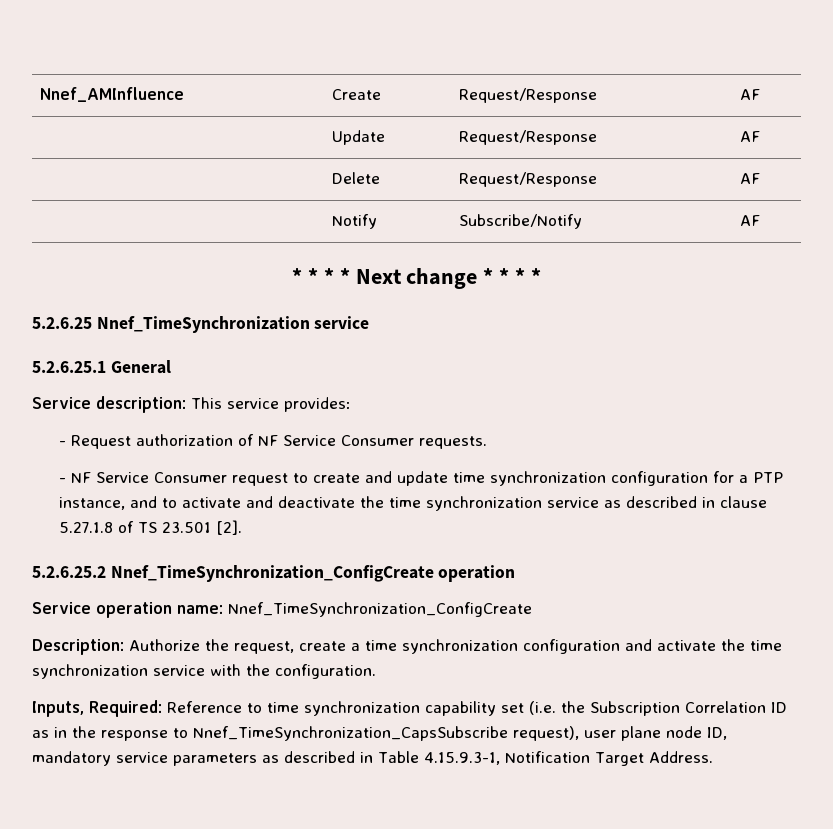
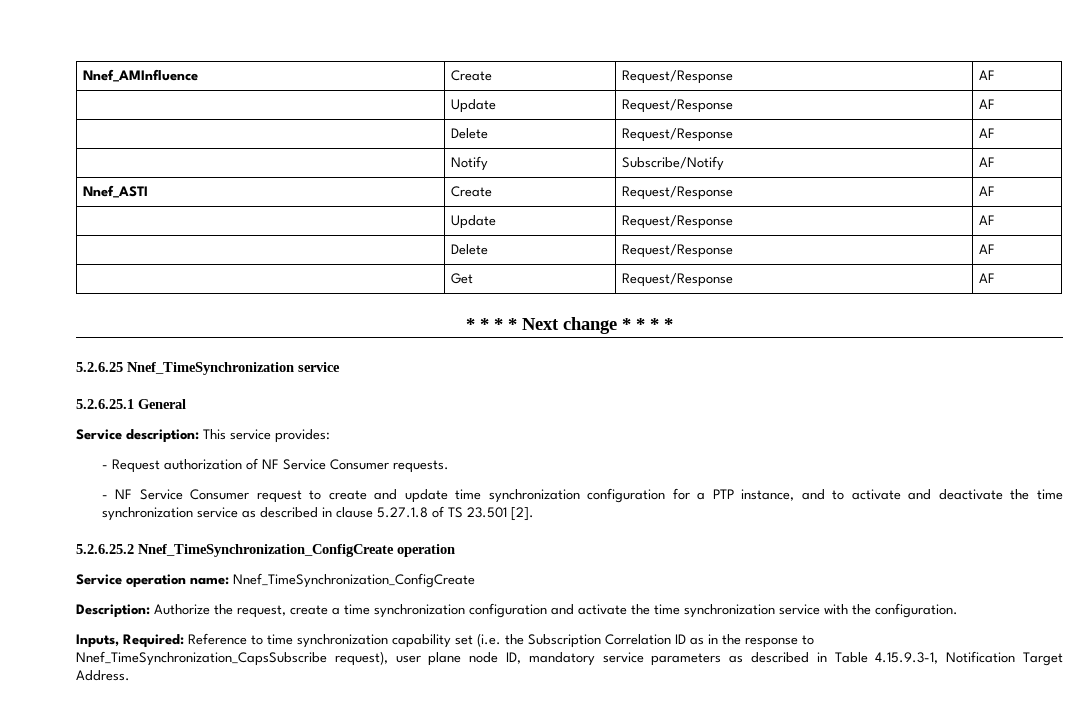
(760, 220) none -> [83,185,149,198] [451,186,493,197] [622,186,734,200] [979,186,996,196] [451,215,497,229] [622,215,734,229] [979,215,996,225] [451,244,489,255] [622,244,734,258] [979,244,996,254] [451,273,474,284] [622,273,734,287] [979,273,996,283] // Nnef_ASTI | Create | Request/Response | AF // | Update | Request/Response | AF // | Delete | Request/Response | AF // | Get | Request/Response | AF

